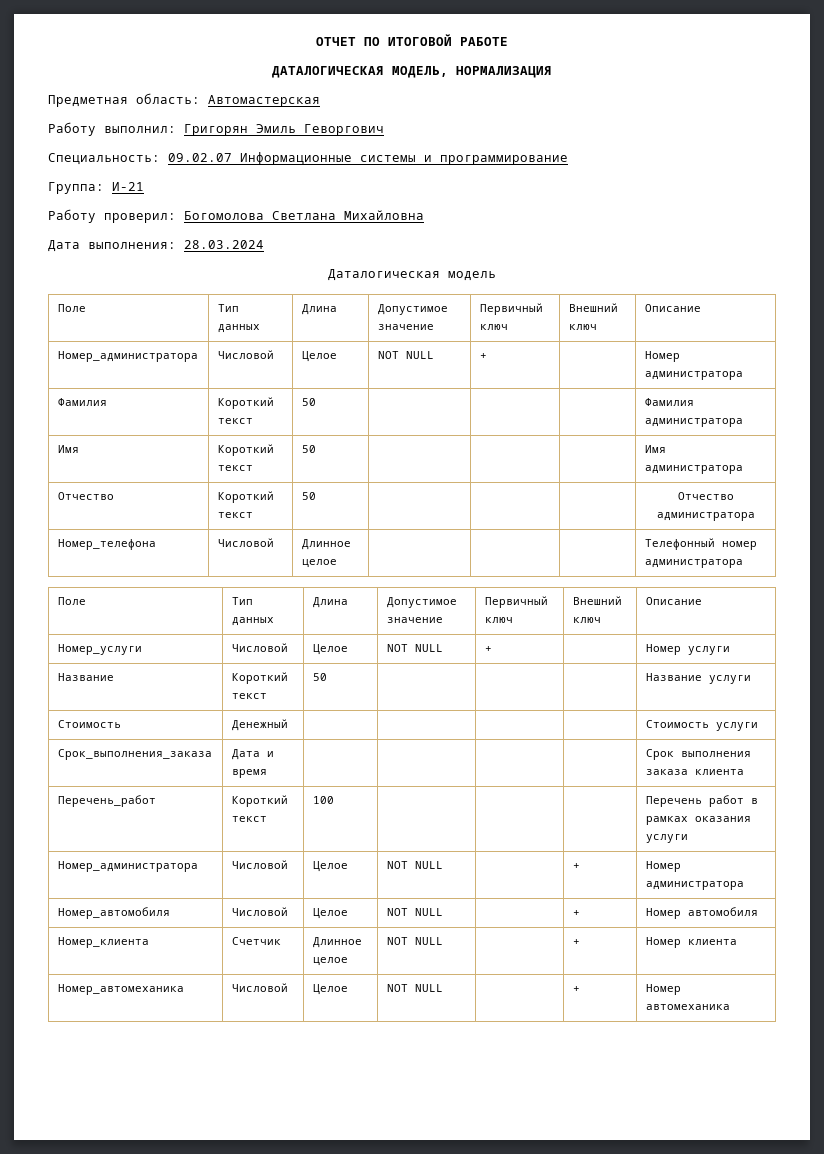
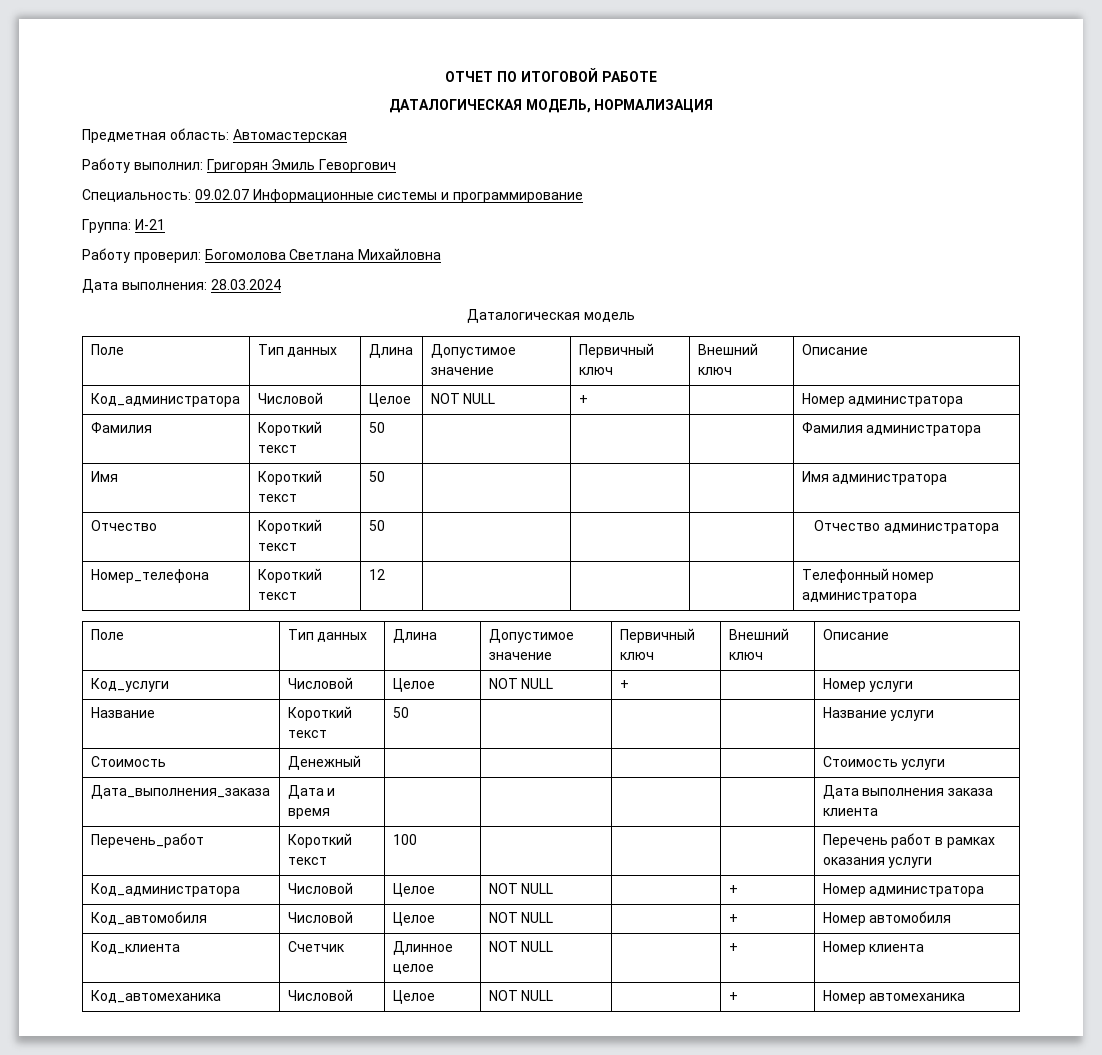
[57,351,198,362] Номер_администратора -> [90,393,240,407] Код_администратора
[217,538,274,547] [301,539,351,550] [301,559,337,568] Числовой | Длинное целое -> [257,568,322,583] [257,592,297,600] [368,569,385,580] Короткий текст | 12
[57,644,142,655] Номер_услуги -> [90,678,169,692] Код_услуги
[57,749,212,760] Срок_выполнения_заказа -> [90,785,270,799] Дата_выполнения_заказа
[645,749,674,760] Срок -> [822,785,859,799] Дата
[57,861,198,872] Номер_администратора -> [90,883,240,897] Код_администратора
[57,907,170,919] Номер_автомобиля -> [90,911,207,925] Код_автомобиля
[57,937,149,948] Номер_клиента -> [90,941,180,954] Код_клиента
[57,984,184,995] Номер_автомеханика -> [90,990,221,1003] Код_автомеханика

